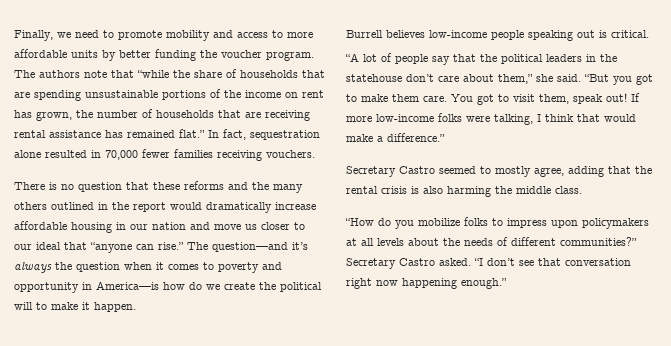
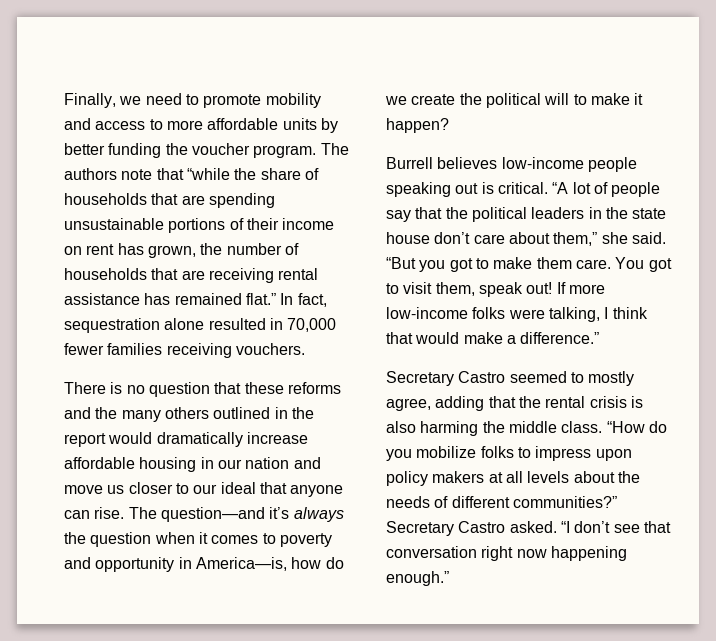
[224,90,241,98] the -> [246,218,279,230] their
[90,242,184,253] “anyone can rise.” -> [290,485,344,497] [64,507,125,519] anyone can rise.
[96,281,159,290] America—is -> [195,557,287,571] America—is,
[94,302,136,312] happen. -> [386,118,449,133] happen?
(649, 34) // -> (548, 188) none
[346,74,402,82] statehouse -> [632,208,667,219] [386,232,430,244] state house
(582, 190) // -> (603, 427) none
[582,218,649,229] policymakers -> [386,471,485,486] policy makers

